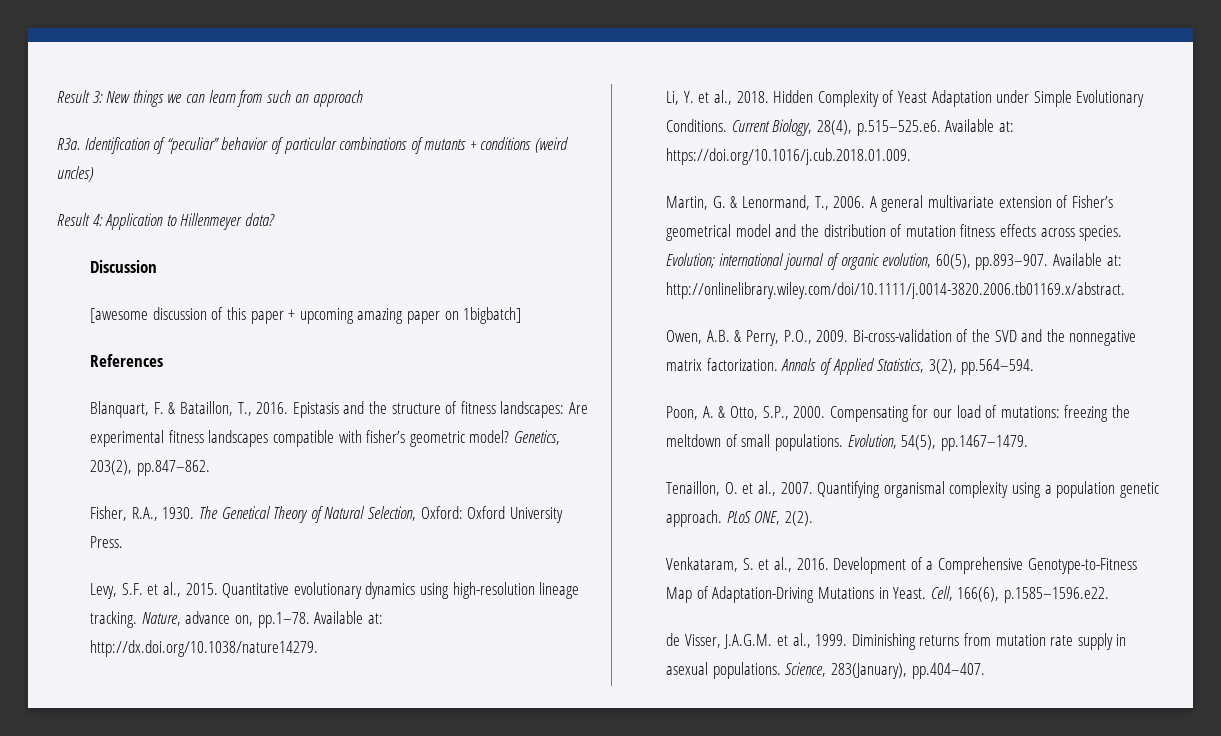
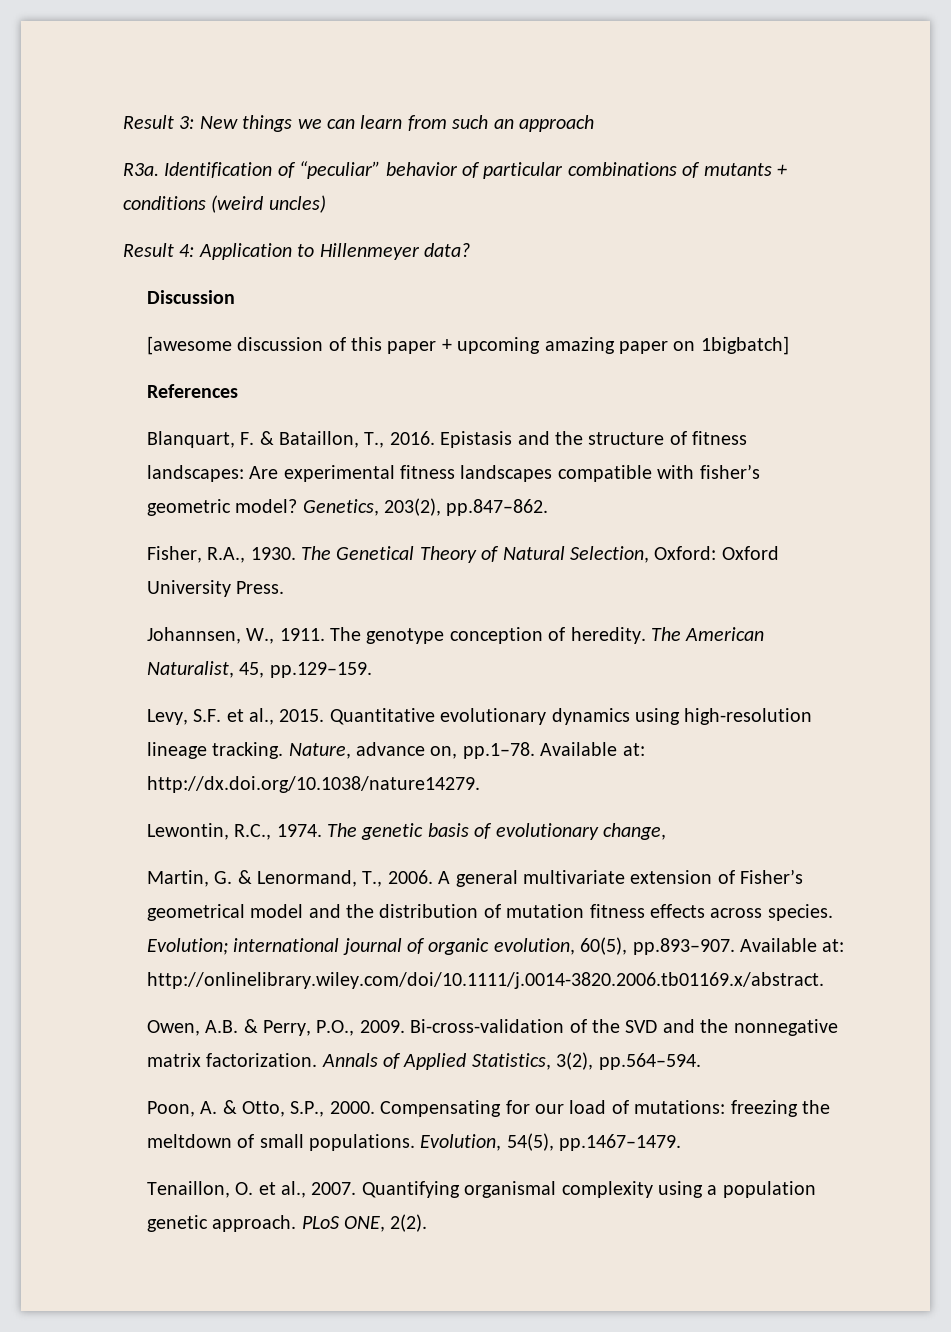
(124, 542) none -> [146,627,765,644] [146,661,372,678] // Johannsen, W., 1911. The genotype conception of heredity. The American Naturalist, 45, pp.129–159.
[666,90,1145,107] [666,119,1014,136] [666,148,912,165] Li, Y. et al., 2018. Hidden Complexity of Yeast Adaptation under Simple Evolutionary Conditions. Current Biology, 28(4), p.515–525.e6. Available at: https://doi.org/10.1016/j.cub.2018.01.009. -> [146,823,666,840] Lewontin, R.C., 1974. The genetic basis of evolutionary change,
[666,557,1137,574] [666,586,1109,603] [666,633,1127,650] [666,662,985,679] // Venkataram, S. et al., 2016. Development of a Comprehensive Genotype-to-Fitness Map of Adaptation-Driving Mutations in Yeast. Cell, 166(6), p.1585–1596.e22. // de Visser, J.A.G.M. et al., 1999. Diminishing returns from mutation rate supply in asexual populations. Science, 283(January), pp.404–407. -> (428, 1223) none

